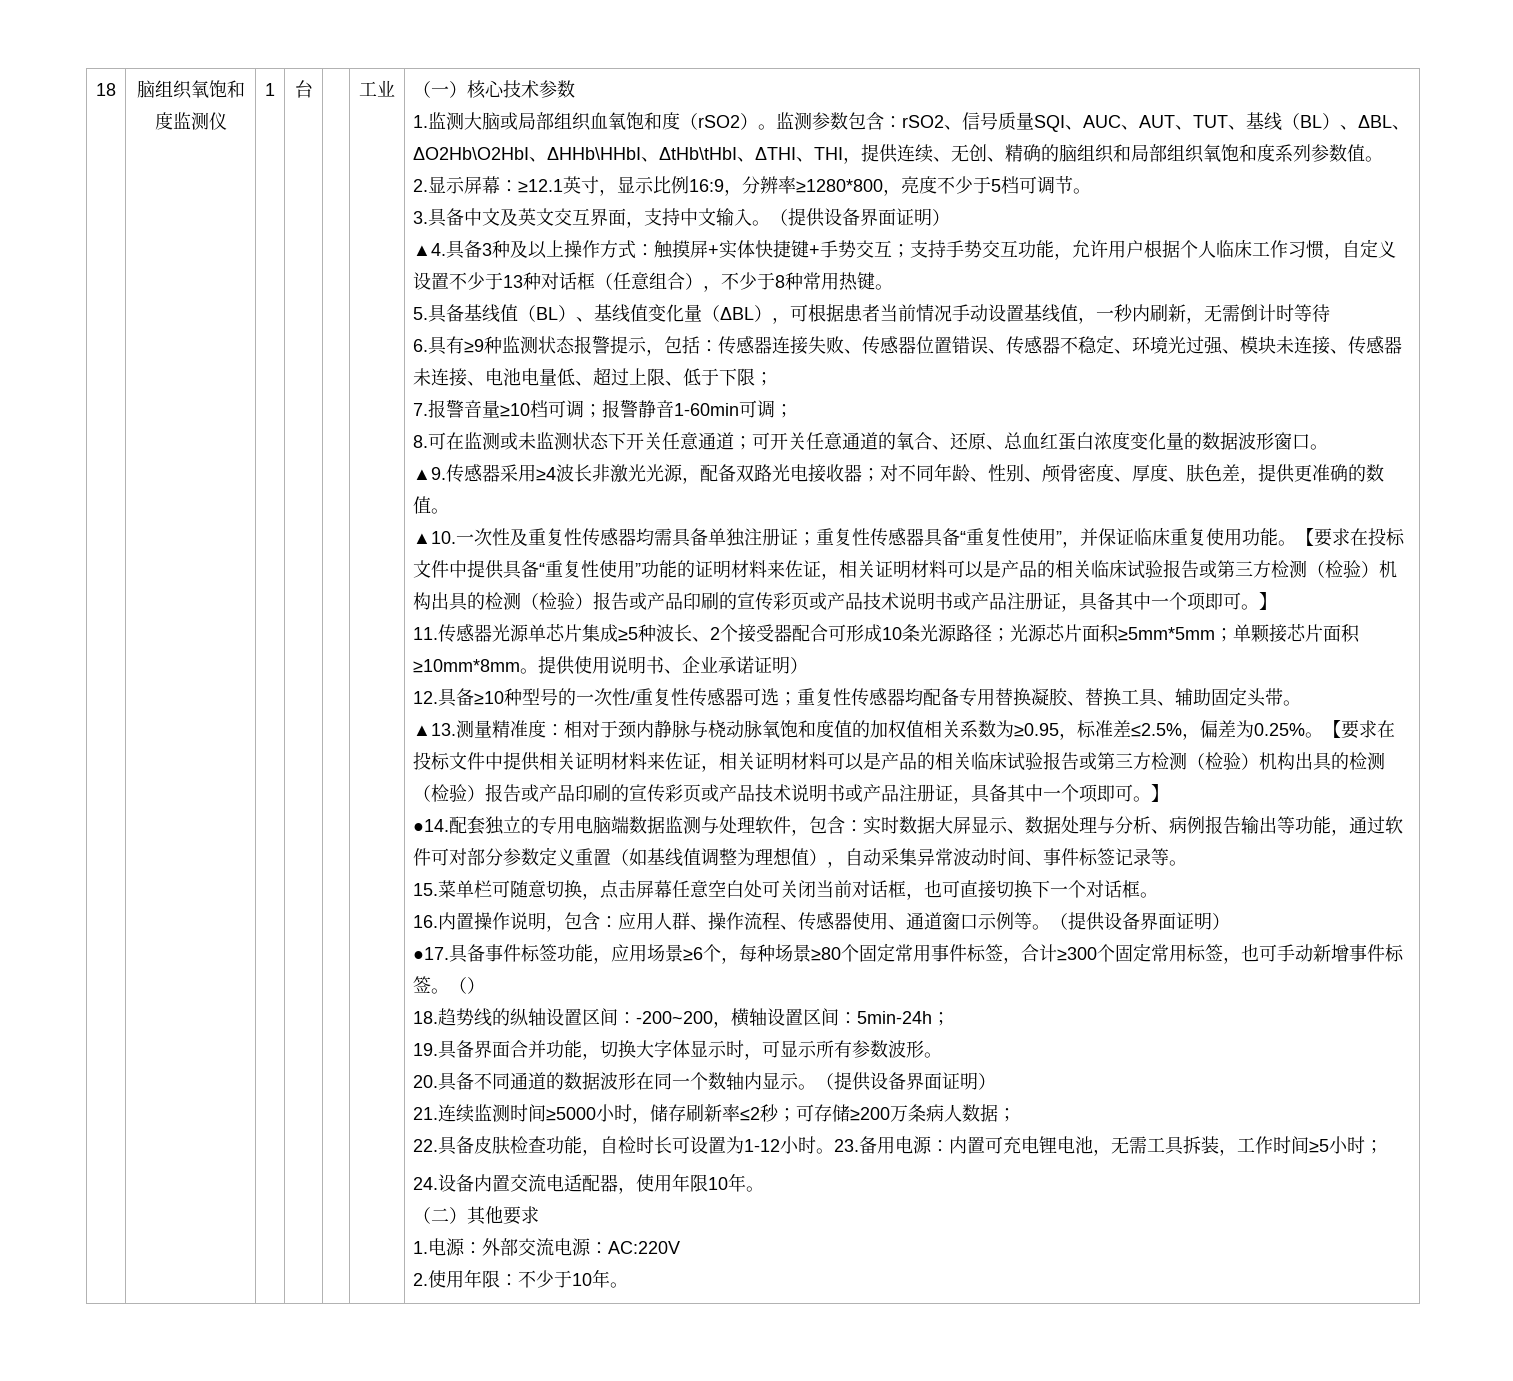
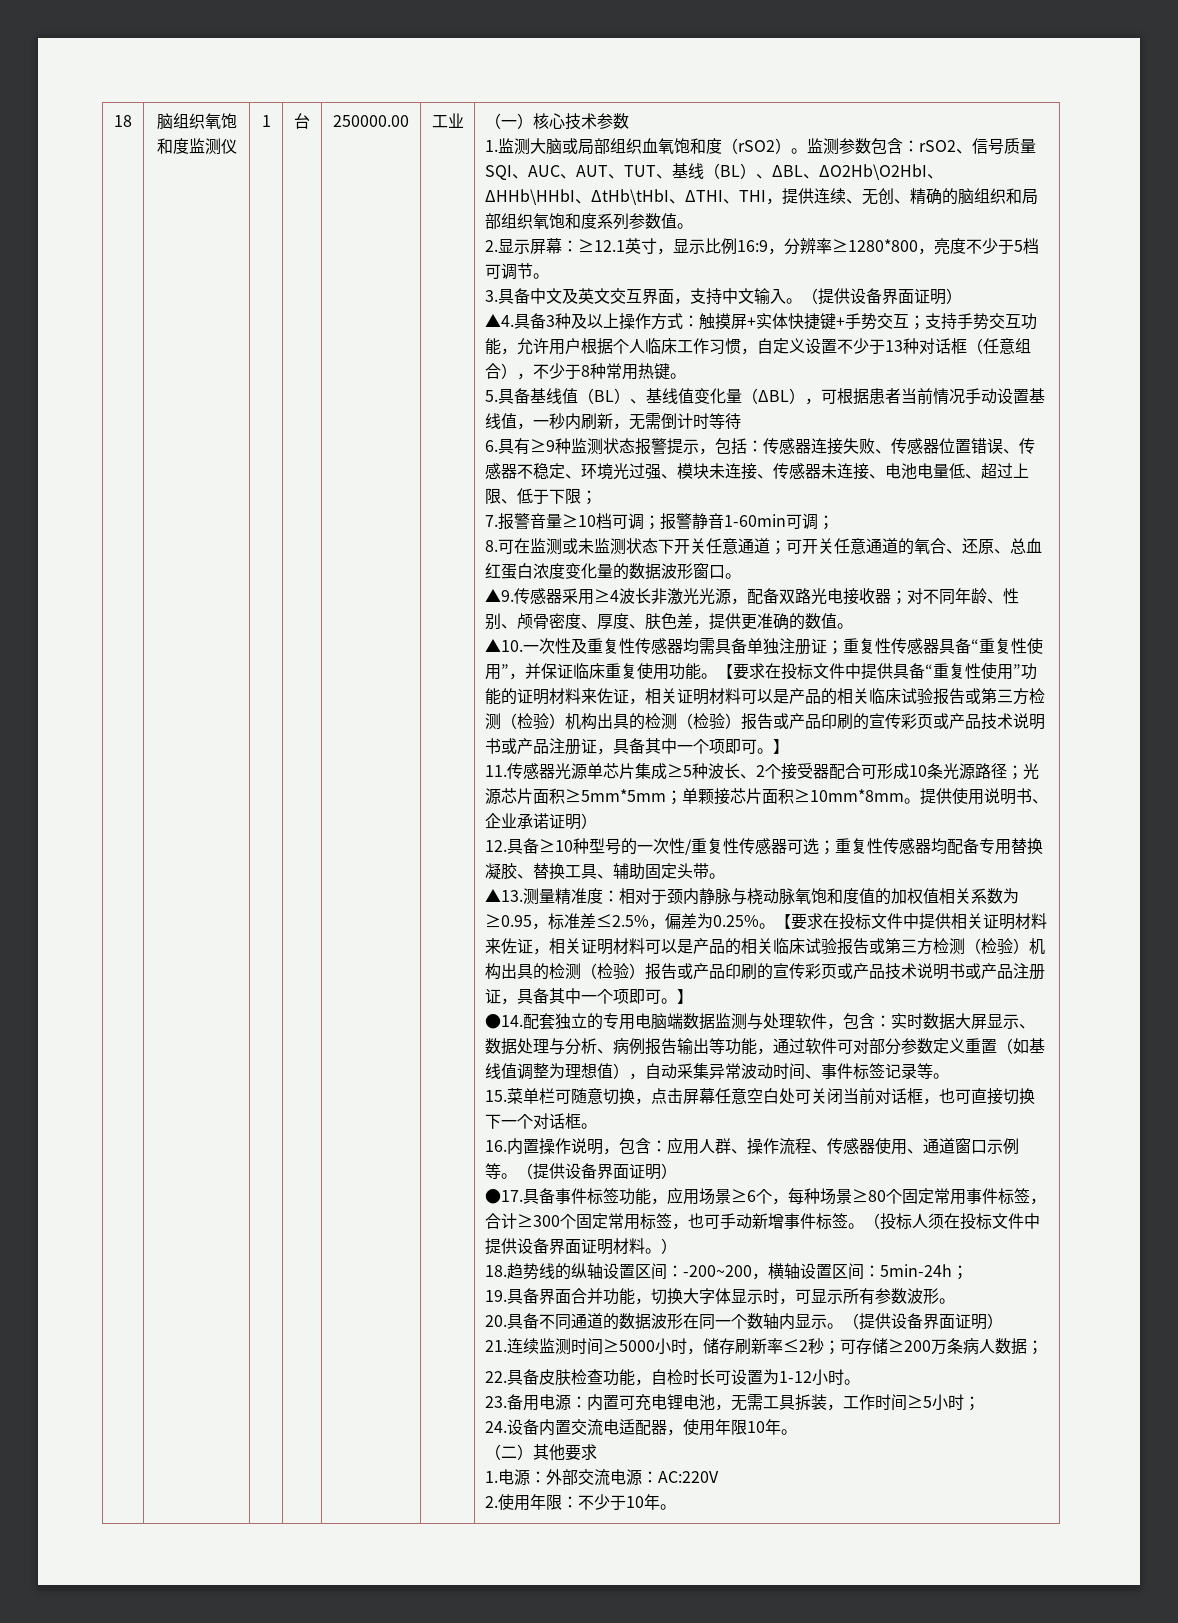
(313, 89) none -> [333,115,409,127] 250000.00
(468, 985) none -> [880,1213,1041,1230] [485,1238,662,1255] 投标人须在投标文件中提供设备界面证明材料。
(835, 1151) none -> (861, 1382) //

